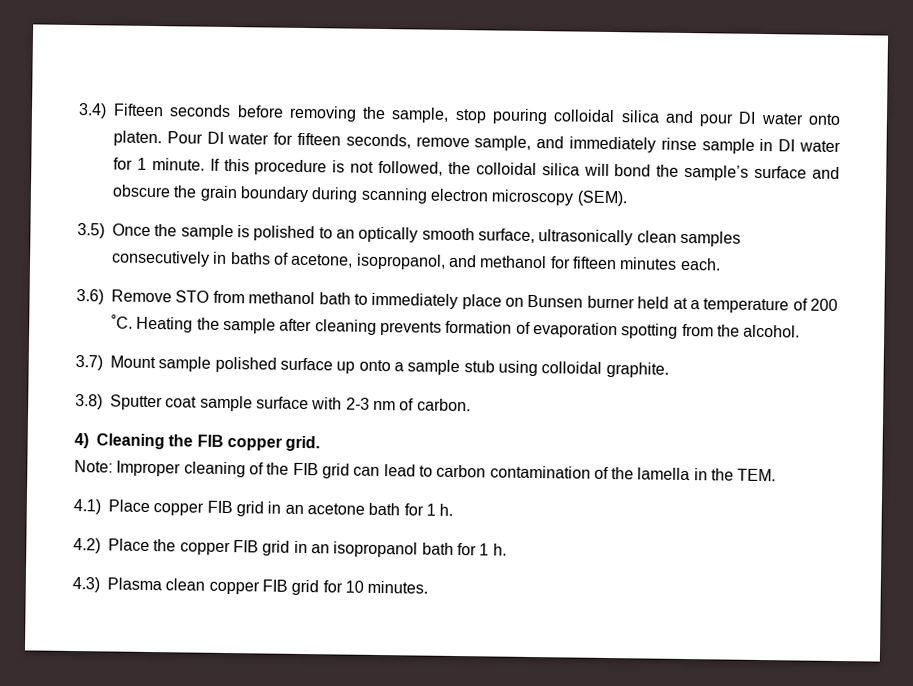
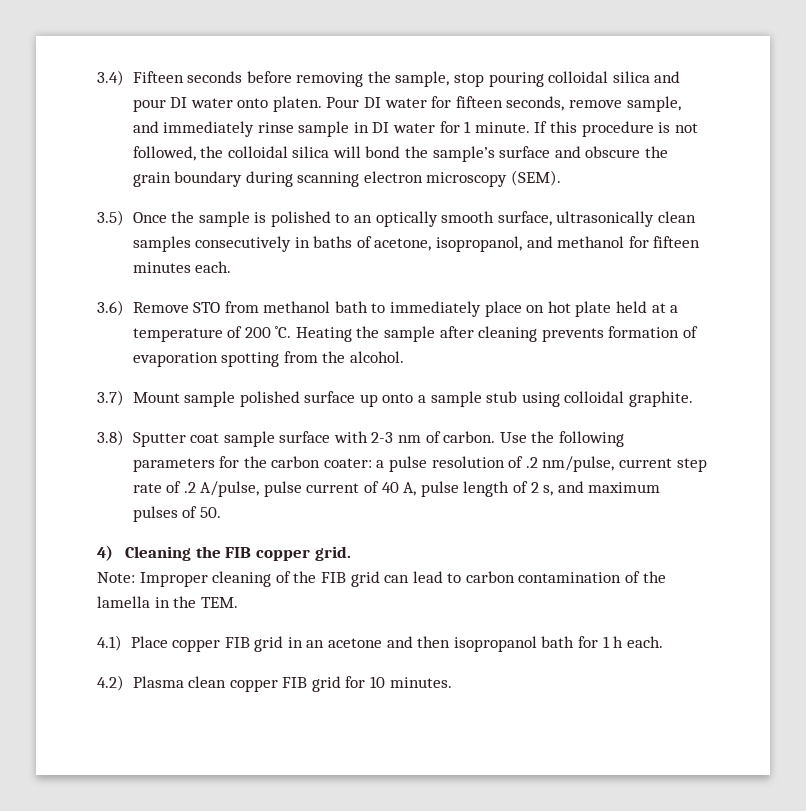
[527,294,635,309] Bunsen burner -> [547,301,612,317] hot plate
(471, 405) none -> [499,431,624,447] [132,456,707,472] [132,481,661,497] [132,506,221,522] Use the following parameters for the carbon coater: a pulse resolution of .2 nm/pulse, current step rate of .2 A/pulse, pulse current of 40 A, pulse length of 2 s, and maximum pulses of 50.
[368,502,454,516] [73,538,330,556] bath for 1 h. // 4.2) Place the copper FIB grid in an -> [386,636,451,648] and then
[492,543,507,556] [72,576,100,593] h. // 4.3) -> [613,636,663,648] [97,675,124,691] h each. // 4.2)

